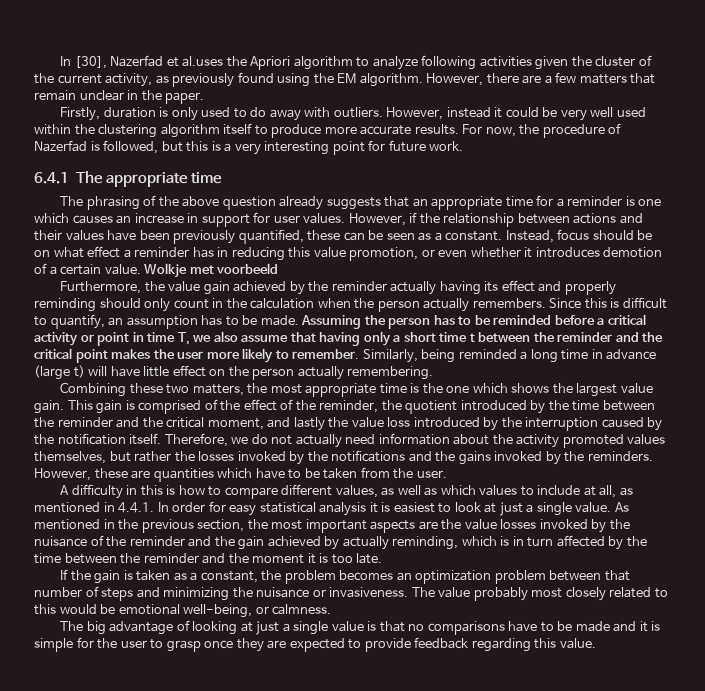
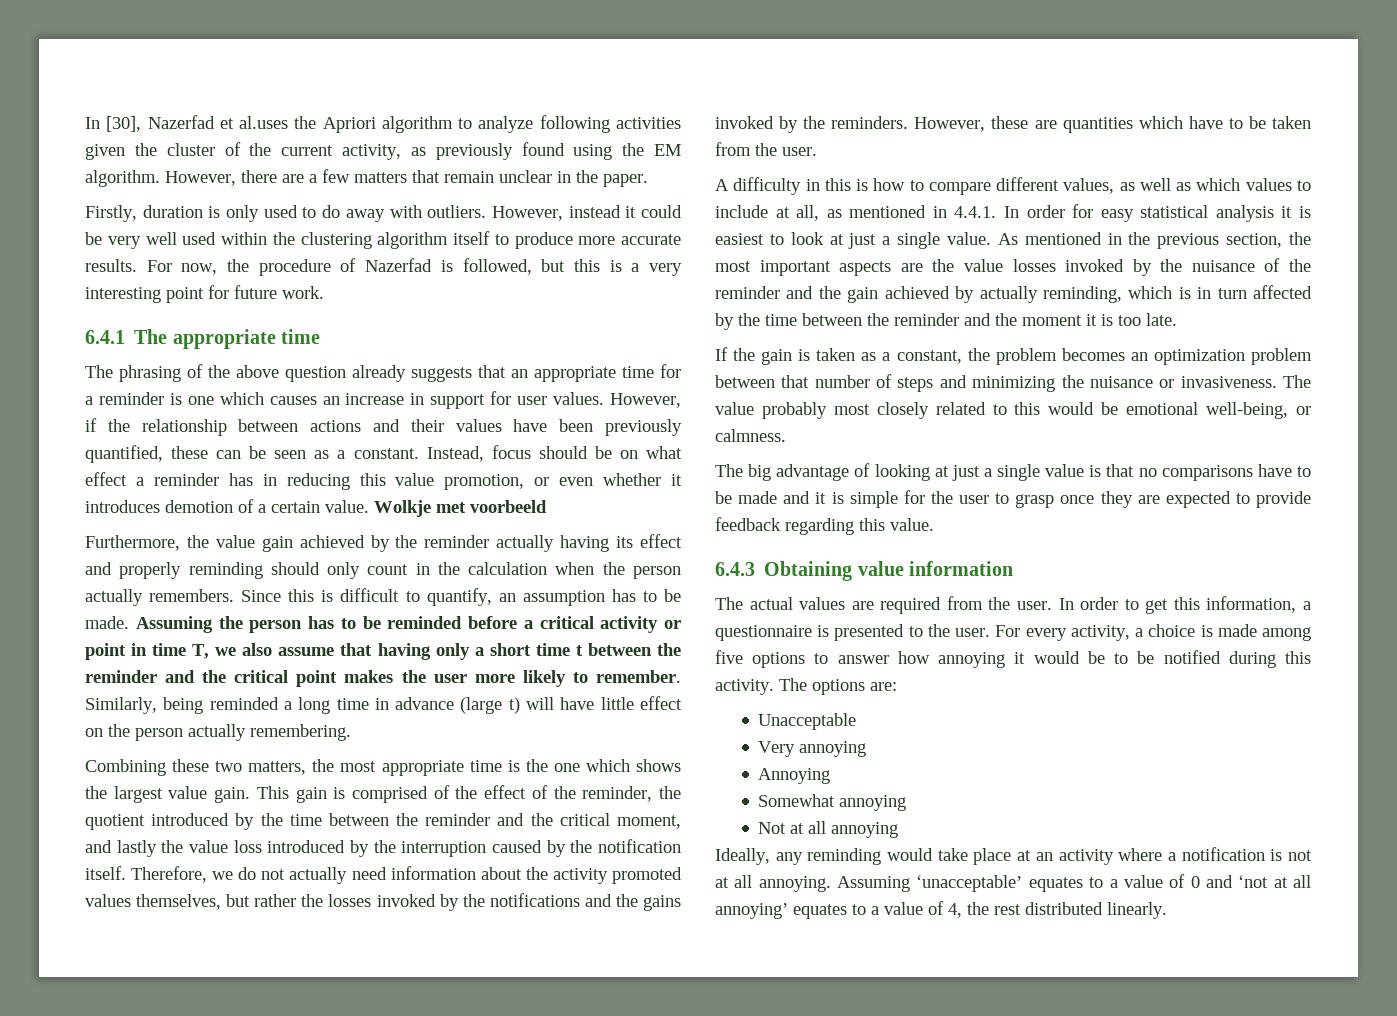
(596, 643) none -> [715,561,1014,581] [715,596,1311,614] [715,624,1311,641] [715,650,1311,668] [715,678,897,695] [758,713,857,730] [758,741,867,757] [758,768,831,784] [758,794,907,811] [758,821,899,838] [715,847,1312,865] [715,874,1311,892] [715,901,1167,919] // 6.4.3 Obtaining value information // The actual values are required from the user. In order to get this information, a questionnaire is presented to the user. For every activity, a choice is made among five options to answer how annoying it would be to be notified during this activity. The options are: // Unacceptable // Very annoying // Annoying // Somewhat annoying // Not at all annoying // Ideally, any reminding would take place at an activity where a notification is not at all annoying. Assuming ‘unacceptable’ equates to a value of 0 and ‘not at all annoying’ equates to a value of 4, the rest distributed linearly.

